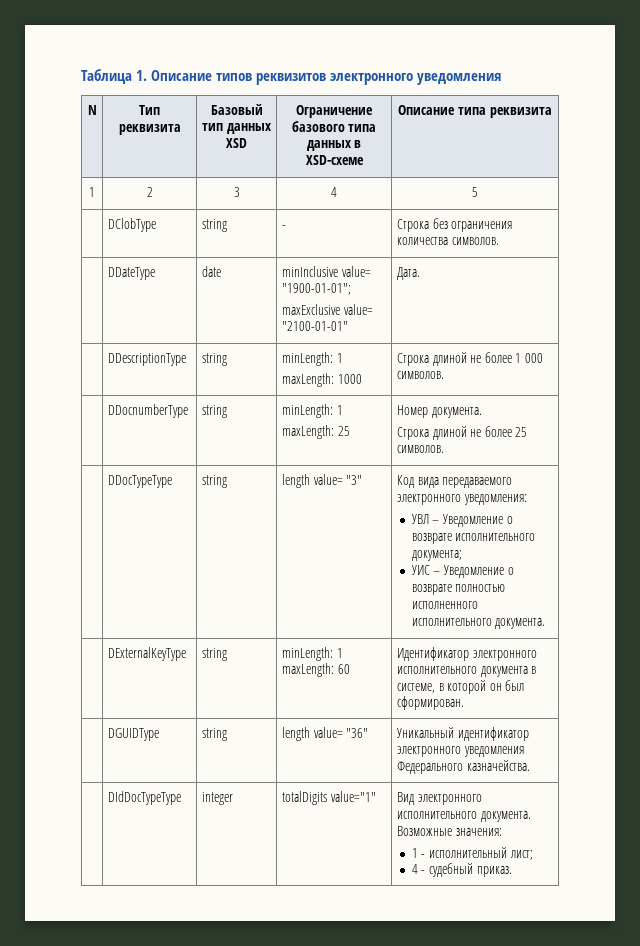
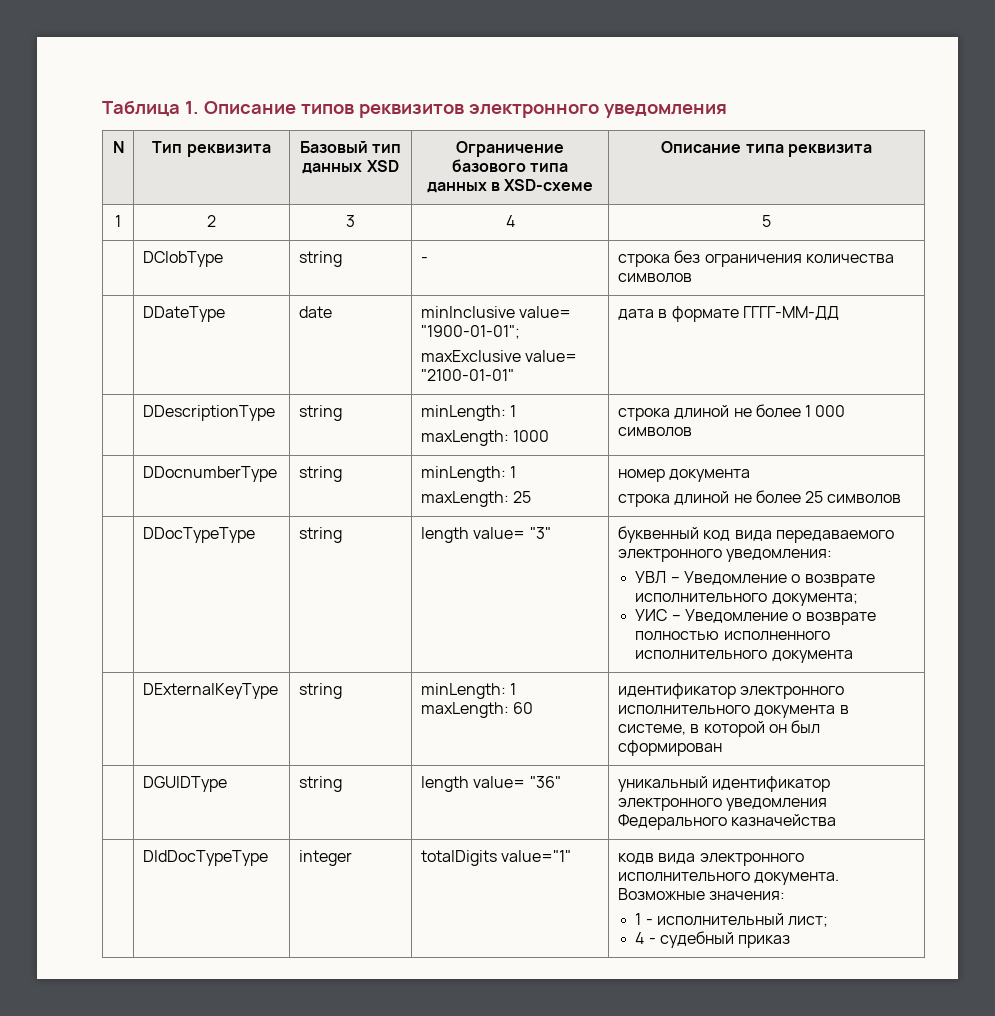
[396,219,429,232] Строка -> [617,254,670,267] строка
[451,237,499,245] символов. -> [617,273,692,283] символов
[396,267,420,280] Дата. -> [617,306,839,322] дата в формате ГГГГ-ММ-ДД
[396,353,429,366] Строка -> [617,408,670,421] строка
[396,371,444,379] символов. -> [617,427,692,437] символов
[396,405,482,418] [396,427,429,440] Номер документа. // Строка -> [617,469,751,482] [617,494,670,507] номер документа // строка
[396,445,444,453] символов. -> [827,494,902,504] символов
[396,475,415,488] Код -> [617,526,731,543] буквенный код
[495,618,546,629] документа. -> [771,650,853,663] документа
[396,647,469,661] Идентификатор -> [617,683,736,699] идентификатор
[396,696,464,710] сформирован. -> [617,740,722,756] сформирован
[396,727,454,738] Уникальный -> [617,776,708,792] уникальный
[466,760,530,771] казначейства. -> [731,814,837,826] казначейства
[396,792,415,805] Вид -> [617,853,696,864] кодв вида
[476,866,512,877] приказ. -> [738,935,791,948] приказ

